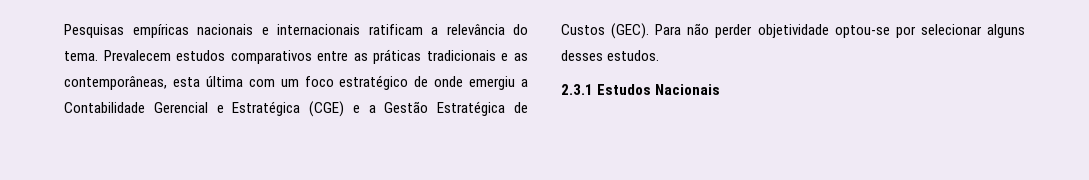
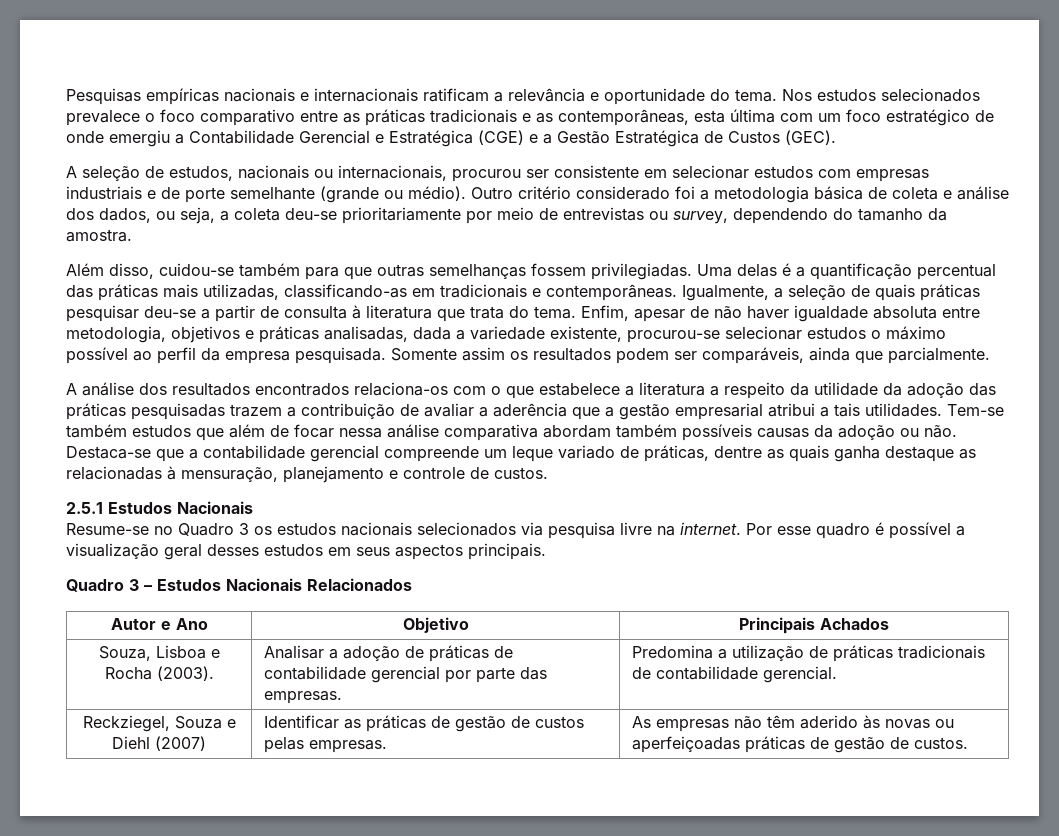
[513,24,528,35] [64,50,312,64] do tema. Prevalecem estudos comparativos -> [590,88,980,105] [66,109,295,126] e oportunidade do tema. Nos estudos selecionados prevalece o foco comparativo
[655,23,1025,38] [561,50,660,61] [561,84,721,95] Para não perder objetividade optou-se por selecionar alguns desses estudos. // 2.3.1 Estudos Nacionais -> [66,165,929,182] [66,186,1009,203] [66,207,947,224] [66,229,132,242] [66,263,996,280] [66,284,980,301] [66,305,980,322] [66,326,946,343] [66,347,990,364] [66,382,996,399] [66,403,1004,420] [66,424,957,441] [66,445,976,462] [66,466,548,483] [66,501,253,514] [66,522,965,539] [66,543,546,560] [66,578,412,592] [110,618,208,630] [402,617,469,633] [739,617,889,634] [98,645,220,661] [104,666,214,681] [263,645,513,662] [263,666,547,683] [263,691,342,704] [631,645,985,662] [631,666,837,683] [82,715,236,732] [112,736,206,751] [263,715,584,732] [263,737,387,753] [631,715,954,732] [631,736,968,753] // A seleção de estudos, nacionais ou internacionais, procurou ser consistente em selecionar estudos com empresas industriais e de porte semelhante (grande ou médio). Outro critério considerado foi a metodologia básica de coleta e análise dos dados, ou seja, a coleta deu-se prioritariamente por meio de entrevistas ou survey, dependendo do tamanho da amostra. // Além disso, cuidou-se também para que outras semelhanças fossem privilegiadas. Uma delas é a quantificação percentual das práticas mais utilizadas, classificando-as em tradicionais e contemporâneas. Igualmente, a seleção de quais práticas pesquisar deu-se a partir de consulta à literatura que trata do tema. Enfim, apesar de não haver igualdade absoluta entre metodologia, objetivos e práticas analisadas, dada a variedade existente, procurou-se selecionar estudos o máximo possível ao perfil da empresa pesquisada. Somente assim os resultados podem ser comparáveis, ainda que parcialmente. // A análise dos resultados encontrados relaciona-os com o que estabelece a literatura a respeito da utilidade da adoção das práticas pesquisadas trazem a contribuição de avaliar a aderência que a gestão empresarial atribui a tais utilidades. Tem-se também estudos que além de focar nessa análise comparativa abordam também possíveis causas da adoção ou não. Destaca-se que a contabilidade gerencial compreende um leque variado de práticas, dentre as quais ganha destaque as relacionadas à mensuração, planejamento e controle de custos. // 2.5.1 Estudos Nacionais // Resume-se no Quadro 3 os estudos nacionais selecionados via pesquisa livre na internet. Por esse quadro é possível a visualização geral desses estudos em seus aspectos principais. // Quadro 3 – Estudos Nacionais Relacionados // Autor e Ano | Objetivo | Principais Achados // Souza, Lisboa e Rocha (2003). | Analisar a adoção de práticas de contabilidade gerencial por parte das empresas. | Predomina a utilização de práticas tradicionais de contabilidade gerencial. // Reckziegel, Souza e Diehl (2007) | Identificar as práticas de gestão de custos pelas empresas. | As empresas não têm aderido às novas ou aperfeiçoadas práticas de gestão de custos.

